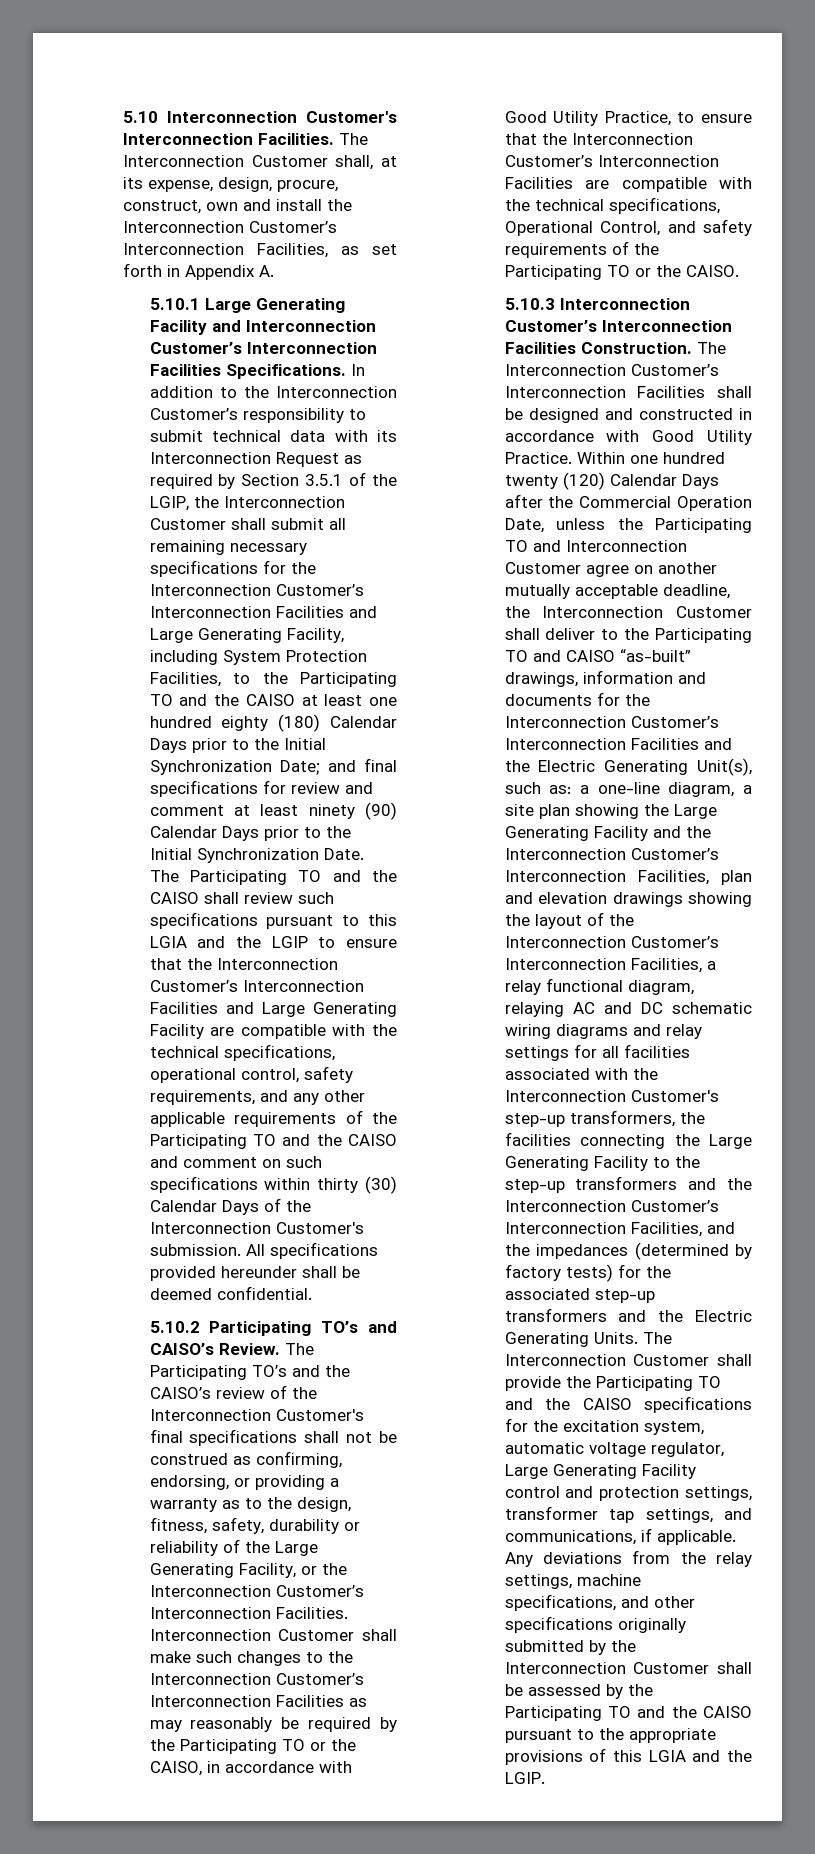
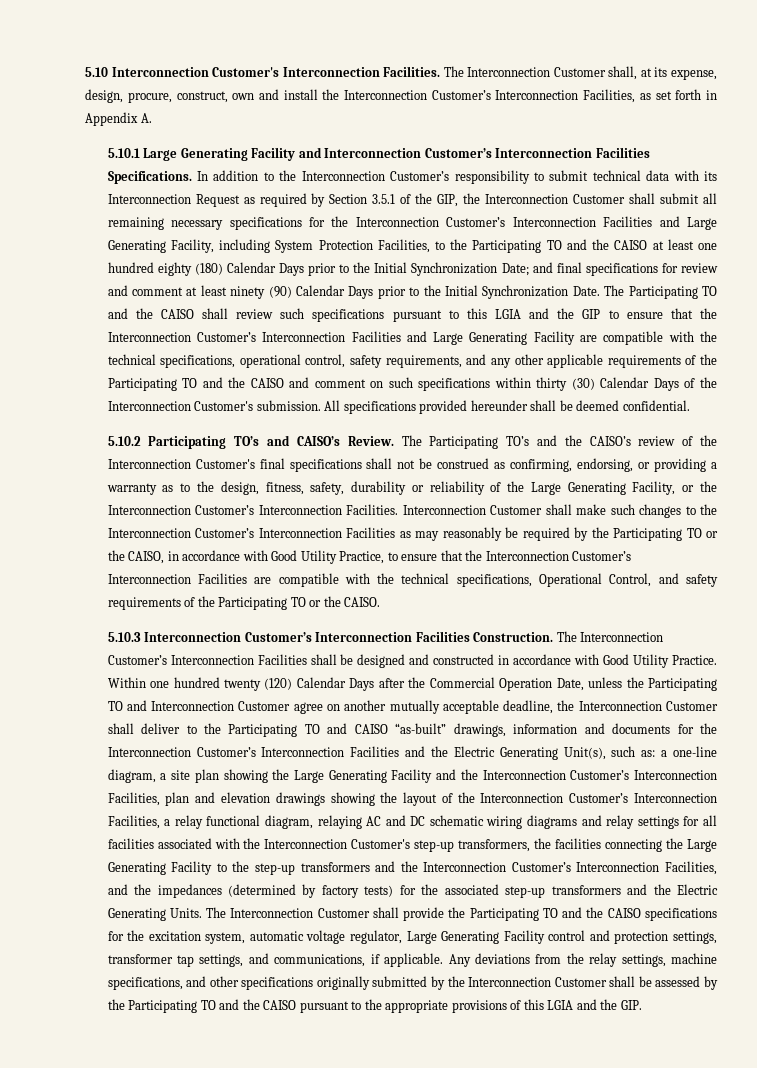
[149,496,189,511] LGIP, -> [437,194,459,207] GIP,
[271,936,308,948] LGIP -> [582,309,601,319] GIP
[504,1772,545,1784] LGIP. -> [620,1000,642,1010] GIP.

